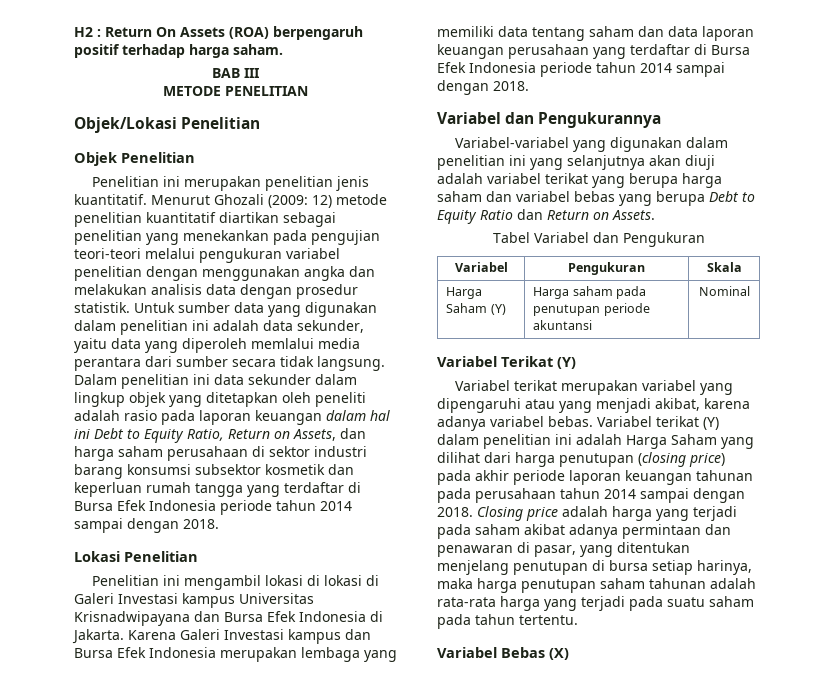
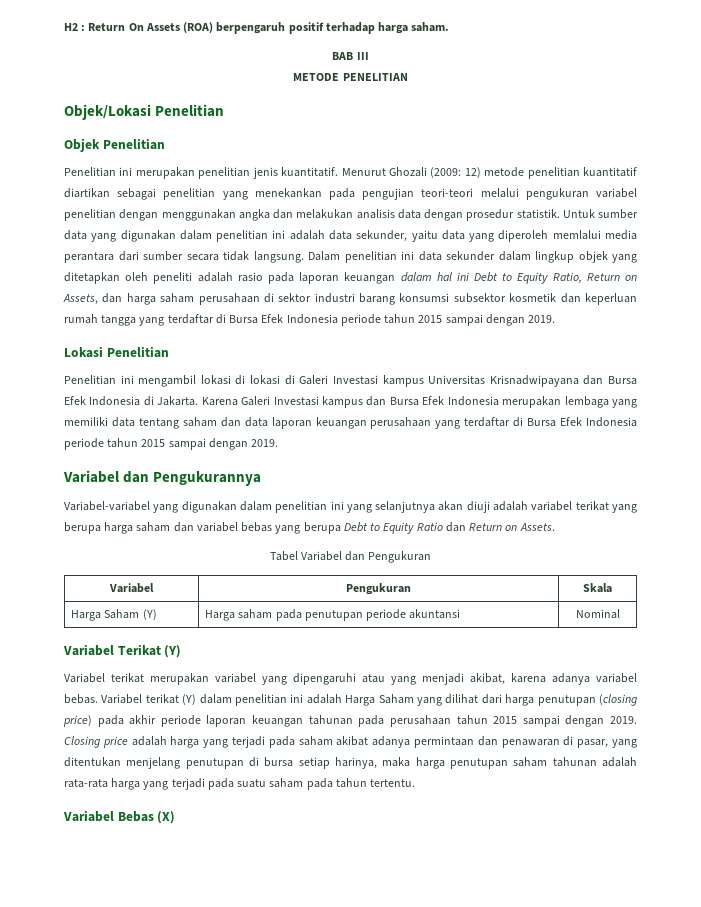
[320,501,352,511] [74,518,219,533] 2014 sampai dengan 2018. -> [418,314,556,326] 2015 sampai dengan 2019.
[640,62,725,77] [437,80,529,95] 2014 sampai dengan 2018. -> [141,438,279,450] 2015 sampai dengan 2019.
[604,488,745,503] [437,507,473,517] 2014 sampai dengan 2018. -> [493,715,638,727] 2015 sampai dengan 2019.

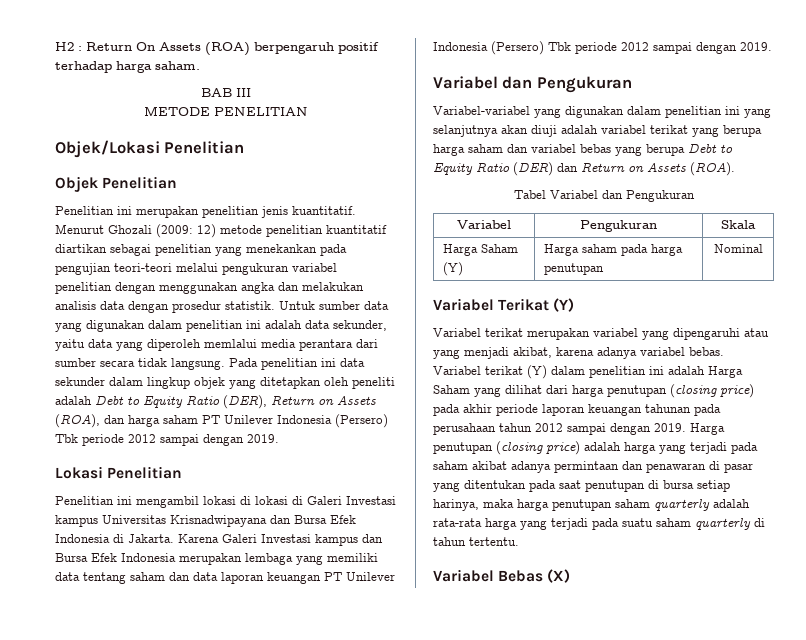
[308,251,340,261] Dalam -> [229,358,258,367] Pada
[237,272,637,284] [63,293,637,305] [64,314,443,326] rasio pada laporan keuangan dalam hal ini Debt to Equity Ratio, Return on Assets, dan harga saham perusahaan di sektor industri barang konsumsi subsektor kosmetik dan keperluan rumah tangga yang terdaftar di Bursa Efek Indonesia periode tahun 2015 -> [95,395,376,409] [55,414,388,428] [55,434,156,446] Debt to Equity Ratio (DER), Return on Assets (ROA), dan harga saham PT Unilever Indonesia (Persero) Tbk periode 2012
[370,417,638,429] [64,438,166,450] perusahaan yang terdaftar di Bursa Efek Indonesia periode tahun 2015 -> [324,572,395,581] [433,41,649,55] PT Unilever Indonesia (Persero) Tbk periode 2012
[153,471,262,486] Pengukurannya -> [536,76,632,93] Pengukuran
(443, 526) none -> [513,162,553,176] (DER)
[519,523,555,531] Assets. -> [647,162,735,176] Assets (ROA).
[304,609,461,621] penutupan periode akuntansi -> [651,244,684,256] [544,263,605,275] harga penutupan
[493,715,638,727] [64,736,128,748] 2015 sampai dengan 2019. Closing price -> [535,423,725,435] [433,441,580,455] 2012 sampai dengan 2019. Harga penutupan (closing price)
[577,739,609,748] pasar, -> [724,463,753,473] pasar
[126,757,181,769] menjelang -> [529,480,581,492] pada saat
[552,757,597,767] tahunan -> [654,499,710,511] quarterly
[306,778,333,790] pada -> [695,518,765,530] quarterly di

